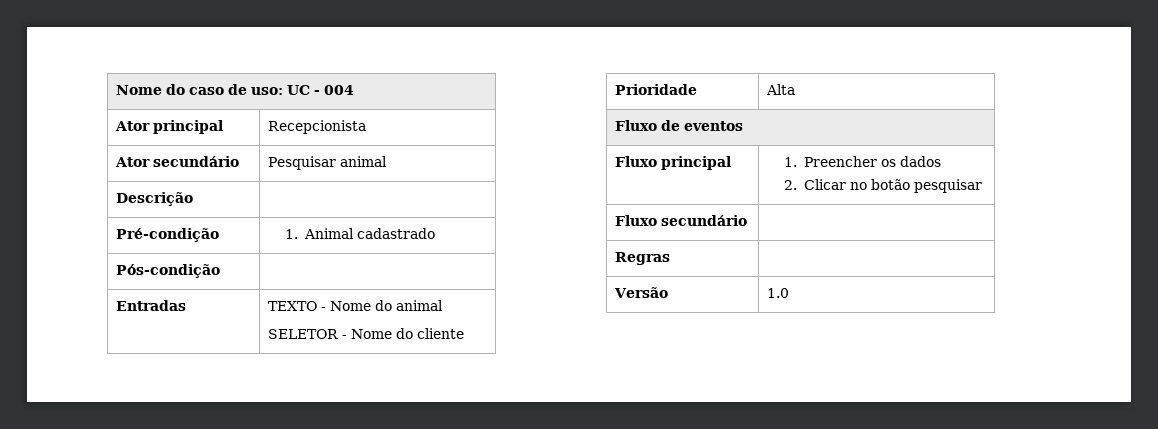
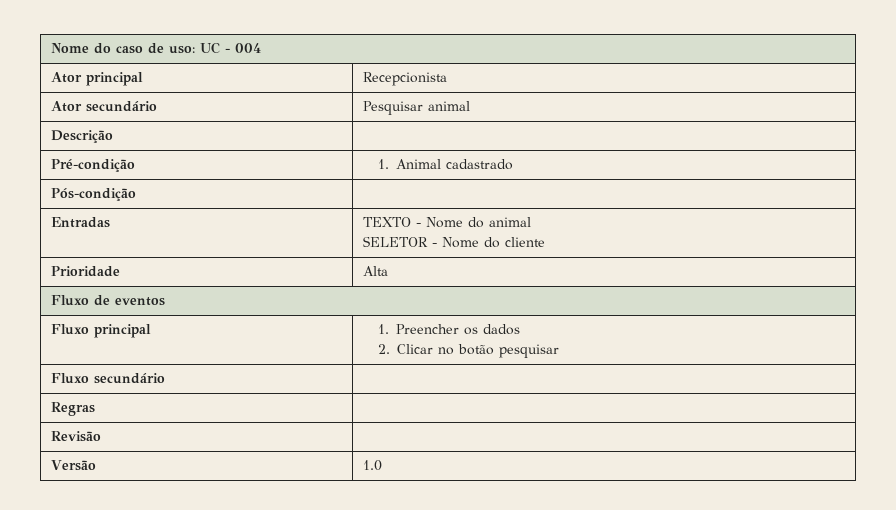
(671, 258) none -> [50,431,101,442] // Revisão |

